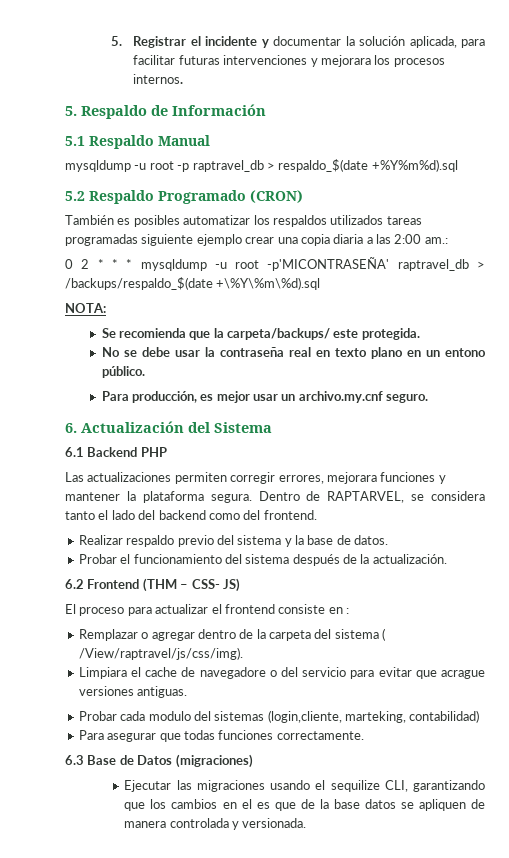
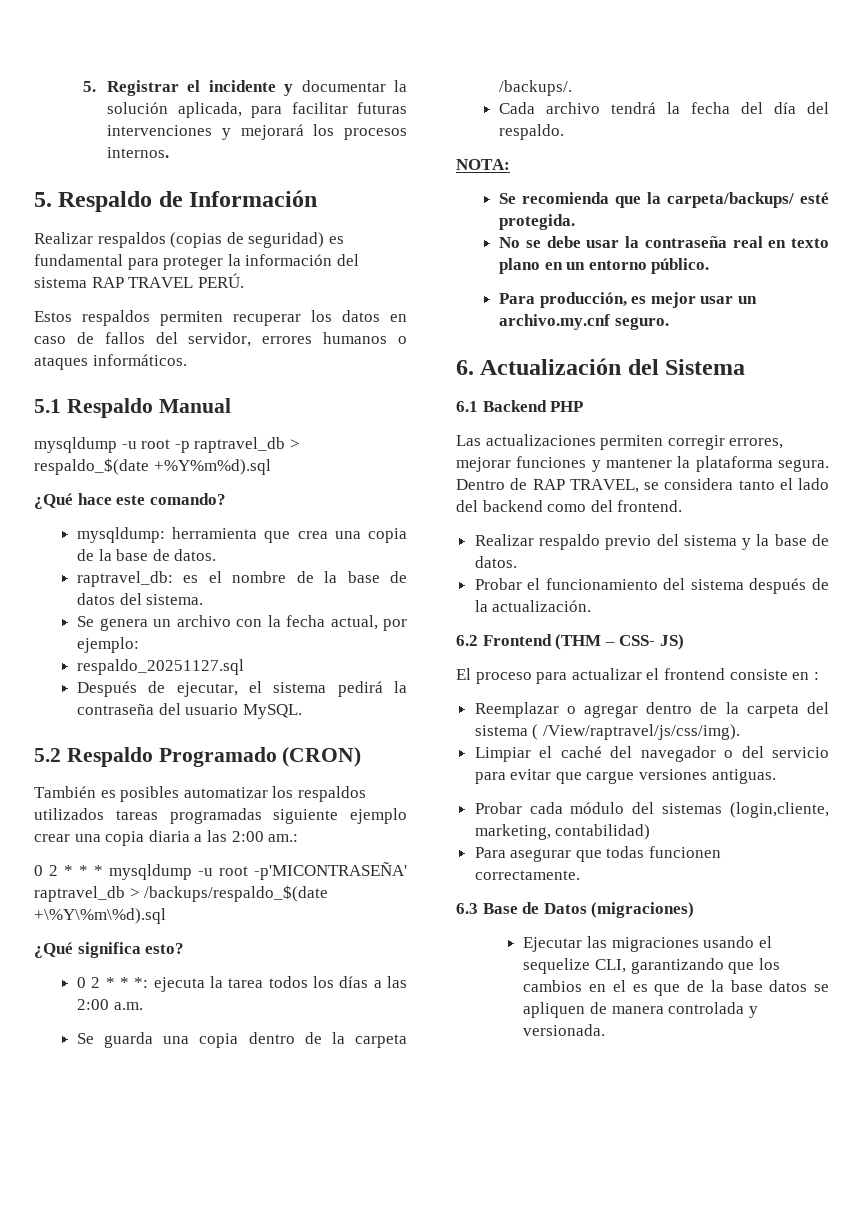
[320,55,371,67] mejorara -> [240,124,304,140] mejorará
(266, 110) none -> [34,232,344,248] [34,254,359,270] [34,273,244,288] [34,310,407,326] [34,332,407,347] [34,354,187,370] // Realizar respaldos (copias de seguridad) es fundamental para proteger la información del sistema RAP TRAVEL PERÚ. // Estos respaldos permiten recuperar los datos en caso de fallos del servidor, errores humanos o ataques informáticos.
(458, 165) none -> [34,493,226,509] [77,527,407,543] [77,549,217,561] [77,571,407,587] [77,593,204,605] [77,615,407,631] [77,637,140,653] [77,659,245,675] [77,681,407,697] [77,703,302,719] // ¿Qué hace este comando? // mysqldump: herramienta que crea una copia de la base de datos. // raptravel_db: es el nombre de la base de datos del sistema. // Se genera un archivo con la fecha actual, por ejemplo: // respaldo_20251127.sql // Después de ejecutar, el sistema pedirá la contraseña del usuario MySQL.
(321, 283) none -> [34,942,185,958] [77,976,407,992] [77,999,143,1010] [77,1032,408,1048] [499,80,573,96] [499,102,829,114] [499,124,565,140] // ¿Qué significa esto? // 0 2 * * *: ejecuta la tarea todos los días a las 2:00 a.m. // Se guarda una copia dentro de la carpeta /backups/. // Cada archivo tendrá la fecha del día del respaldo.
[333,329,359,338] este -> [800,192,829,204] esté
[444,348,486,357] entono -> [588,260,647,270] entorno
[326,472,377,484] mejorara -> [456,457,511,472] mejorar
[327,491,405,503] RAPTARVEL, -> [532,479,639,493] RAP TRAVEL,
[78,629,138,641] Remplazar -> [474,702,559,718] Reemplazar
[78,667,266,679] Limpiara el cache de navegadore -> [474,746,716,762] Limpiar el caché del navegador
[441,670,485,679] acrague -> [586,771,635,784] cargue
[148,711,191,721] modulo -> [570,802,625,814] módulo
[345,711,406,723] marteking, -> [474,824,551,840] marketing,
[218,730,274,740] funciones -> [649,846,722,858] funcionen
[330,780,380,792] sequilize -> [523,958,591,974] sequelize

